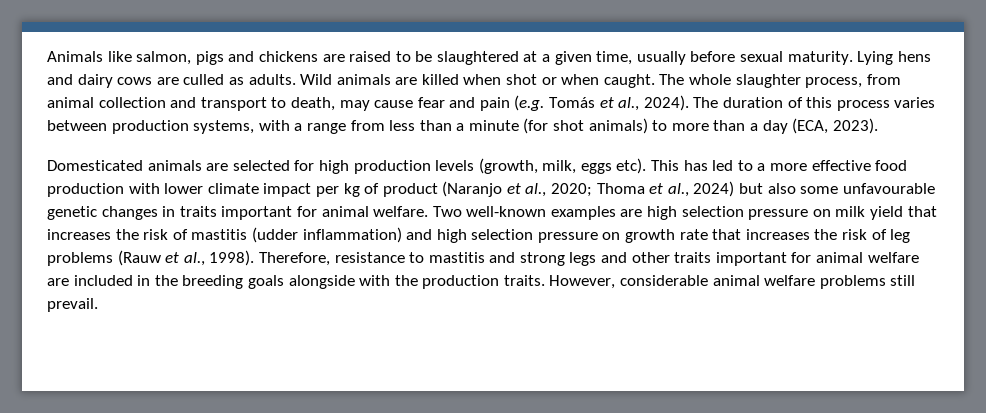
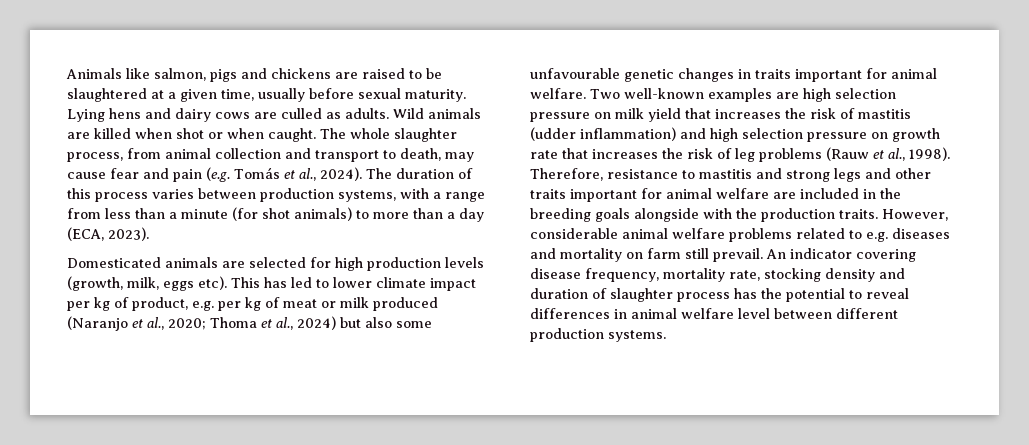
[757,160,908,171] [47,183,160,197] a more effective food production with -> (329, 283) none
[382,183,438,197] product -> [132,297,438,311] product, e.g. per kg of meat or milk produced
[890,275,916,286] [47,298,98,312] still prevail. -> [796,228,950,242] [530,248,916,262] [530,268,905,282] [530,288,909,302] [530,308,898,319] [530,328,666,342] related to e.g. diseases and mortality on farm still prevail. An indicator covering disease frequency, mortality rate, stocking density and duration of slaughter process has the potential to reveal differences in animal welfare level between different production systems.

